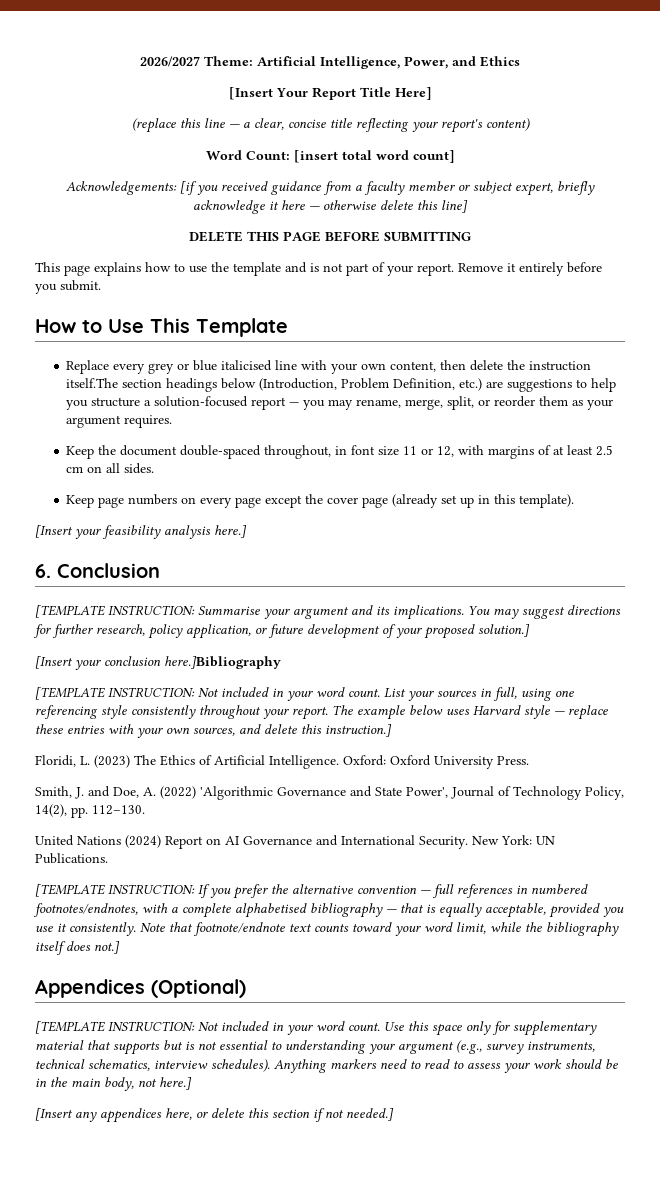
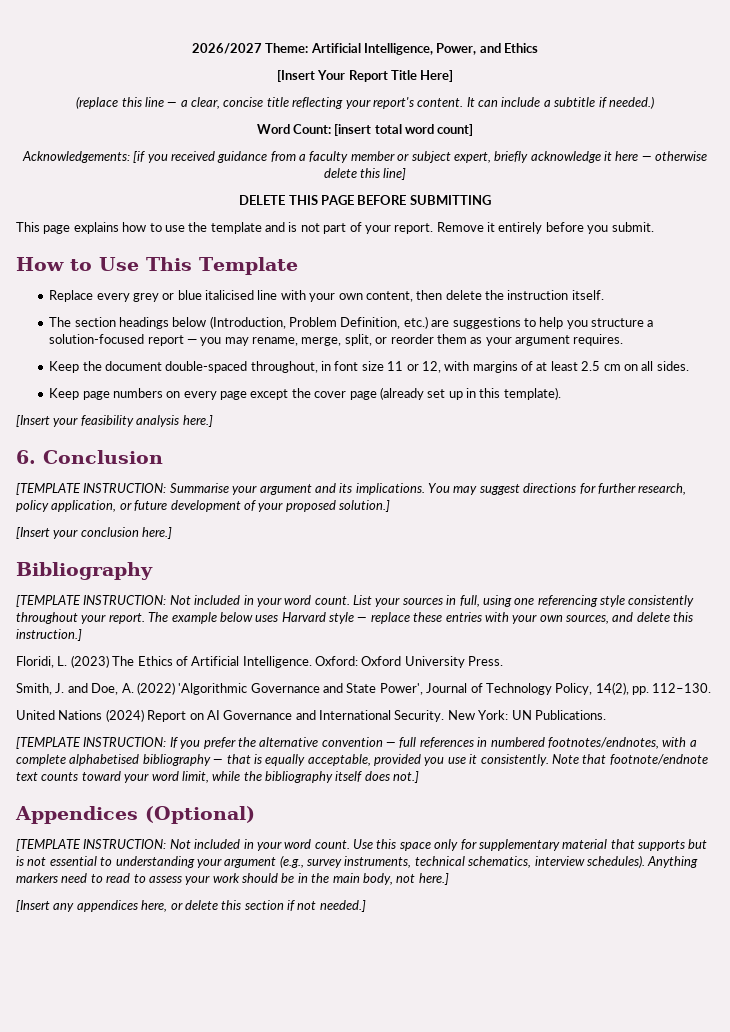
[485,118,530,131] content) -> [417,96,654,109] content. It can include a subtitle if needed.)
[66,378,119,388] itself.The -> [571,290,604,300] [49,317,72,327] itself. // The
[164,656,281,669] here.]Bibliography -> [142,527,173,539] [16,562,153,580] here.] // Bibliography

